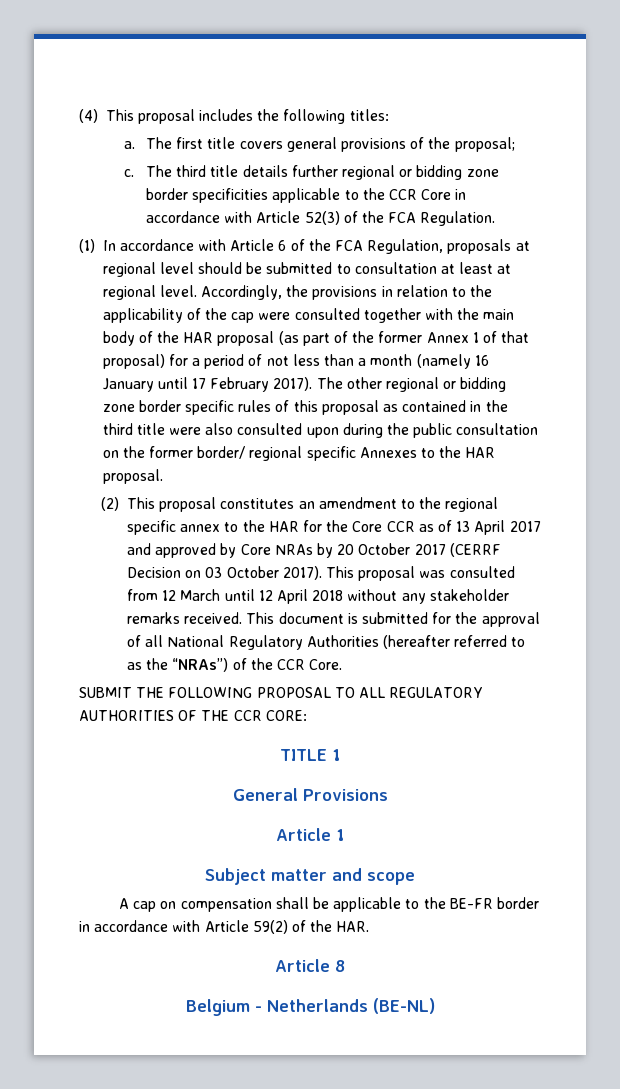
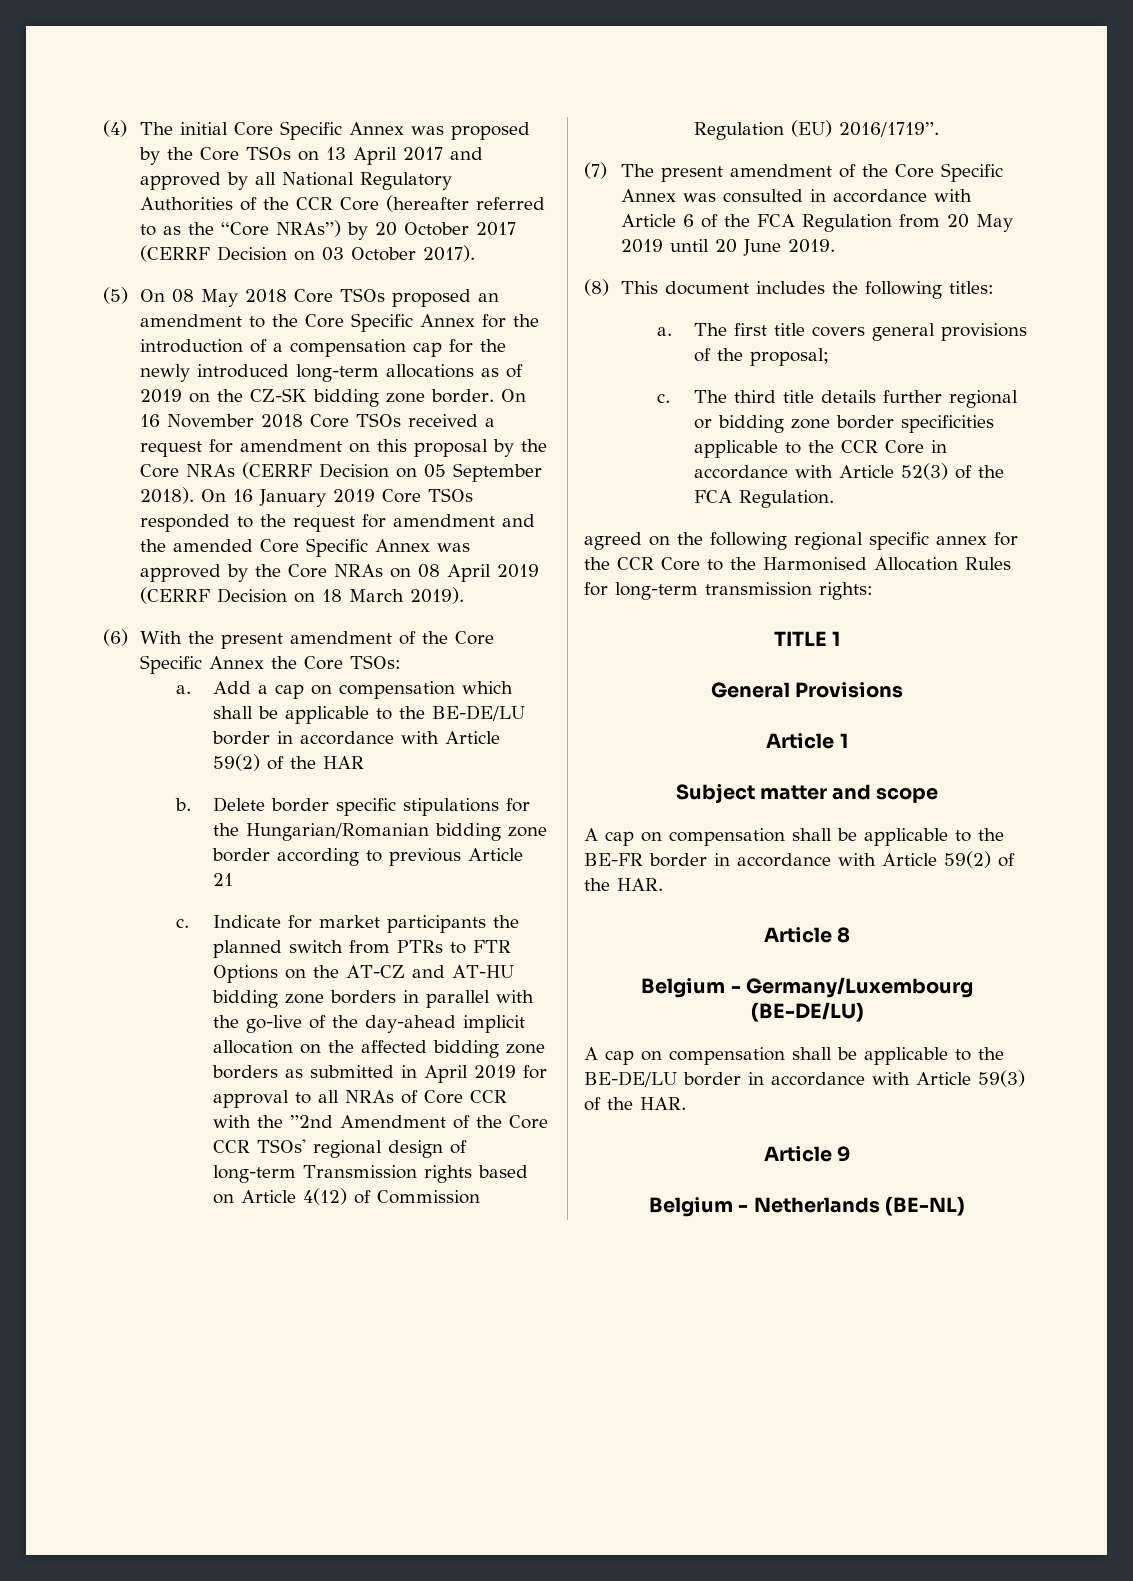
[105,109,195,124] This proposal -> [139,121,530,140] [138,146,483,165] [139,172,452,190] [139,195,545,212] [139,220,516,240] [139,245,475,262] [103,287,499,307] [139,313,539,332] [139,339,506,357] [139,364,523,382] [139,388,526,407] [139,413,495,428] [139,439,547,457] [139,462,542,482] [139,487,473,507] [139,514,535,532] [139,538,470,557] [139,564,539,582] [139,587,464,604] [103,629,494,649] [139,655,401,674] [176,681,514,699] [213,705,526,724] [212,731,501,745] [213,754,365,771] [175,797,531,816] [213,823,548,841] [212,848,524,866] [213,873,234,886] [176,915,520,933] [213,940,512,958] [213,965,515,983] [212,990,535,1008] [213,1015,526,1033] [213,1040,546,1058] [212,1065,548,1083] [213,1090,508,1108] [213,1115,549,1129] [213,1139,468,1158] [213,1165,529,1183] [213,1188,481,1205] [694,120,940,140] [584,162,1003,182] [620,189,972,203] [620,214,1013,232] [620,239,835,256] [584,279,749,296] The initial Core Specific Annex was proposed by the Core TSOs on 13 April 2017 and approved by all National Regulatory Authorities of the CCR Core (hereafter referred to as the “Core NRAs”) by 20 October 2017 (CERRF Decision on 03 October 2017). // (5) On 08 May 2018 Core TSOs proposed an amendment to the Core Specific Annex for the introduction of a compensation cap for the newly introduced long-term allocations as of 2019 on the CZ-SK bidding zone border. On 16 November 2018 Core TSOs received a request for amendment on this proposal by the Core NRAs (CERRF Decision on 05 September 2018). On 16 January 2019 Core TSOs responded to the request for amendment and the amended Core Specific Annex was approved by the Core NRAs on 08 April 2019 (CERRF Decision on 18 March 2019). // (6) With the present amendment of the Core Specific Annex the Core TSOs: // a. Add a cap on compensation which shall be applicable to the BE-DE/LU border in accordance with Article 59(2) of the HAR // b. Delete border specific stipulations for the Hungarian/Romanian bidding zone border according to previous Article 21 // c. Indicate for market participants the planned switch from PTRs to FTR Options on the AT-CZ and AT-HU bidding zone borders in parallel with the go-live of the day-ahead implicit allocation on the affected bidding zone borders as submitted in April 2019 for approval to all NRAs of Core CCR with the ”2nd Amendment of the Core CCR TSOs' regional design of long-term Transmission rights based on Article 4(12) of Commission Regulation (EU) 2016/1719”. // (7) The present amendment of the Core Specific Annex was consulted in accordance with Article 6 of the FCA Regulation from 20 May 2019 until 20 June 2019. // (8) This document
[79,239,530,254] [102,262,512,277] [102,285,493,300] [102,308,515,323] [102,331,530,346] [102,354,489,369] [102,377,507,392] [102,400,508,415] [102,423,539,438] [102,446,496,461] [102,469,163,484] [101,497,499,512] [127,520,541,535] [127,543,501,558] [127,566,515,581] [127,589,509,604] [127,612,540,627] [127,635,526,650] [127,658,343,672] [79,687,484,698] [79,710,307,721] (1) In accordance with Article 6 of the FCA Regulation, proposals at regional level should be submitted to consultation at least at regional level. Accordingly, the provisions in relation to the applicability of the cap were consulted together with the main body of the HAR proposal (as part of the former Annex 1 of that proposal) for a period of not less than a month (namely 16 January until 17 February 2017). The other regional or bidding zone border specific rules of this proposal as contained in the third title were also consulted upon during the public consultation on the former border/ regional specific Annexes to the HAR proposal. // (2) This proposal constitutes an amendment to the regional specific annex to the HAR for the Core CCR as of 13 April 2017 and approved by Core NRAs by 20 October 2017 (CERRF Decision on 03 October 2017). This proposal was consulted from 12 March until 12 April 2018 without any stakeholder remarks received. This document is submitted for the approval of all National Regulatory Authorities (hereafter referred to as the “NRAs”) of the CCR Core. // SUBMIT THE FOLLOWING PROPOSAL TO ALL REGULATORY AUTHORITIES OF THE CCR CORE: -> [584,532,1018,550] [584,557,1011,571] [584,582,873,600] agreed on the following regional specific annex for the CCR Core to the Harmonised Allocation Rules for long-term transmission rights:
(345, 966) none -> [641,977,973,998] [750,1002,864,1022] [584,1047,1004,1065] [584,1070,1025,1087] [584,1097,686,1111] [763,1146,851,1162] // Belgium - Germany/Luxembourg (BE-DE/LU) // A cap on compensation shall be applicable to the BE-DE/LU border in accordance with Article 59(3) of the HAR. // Article 9

